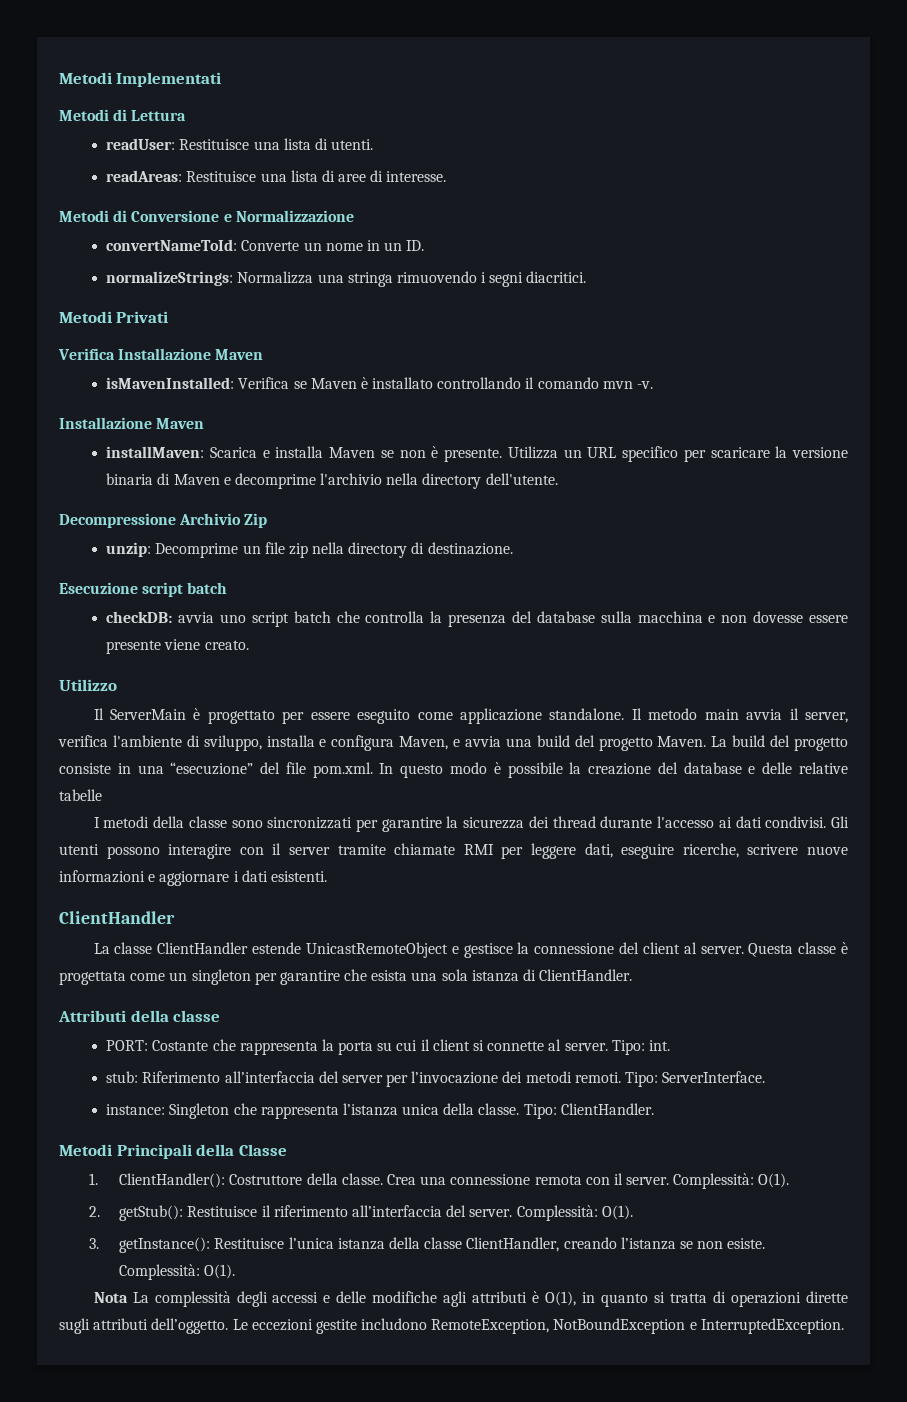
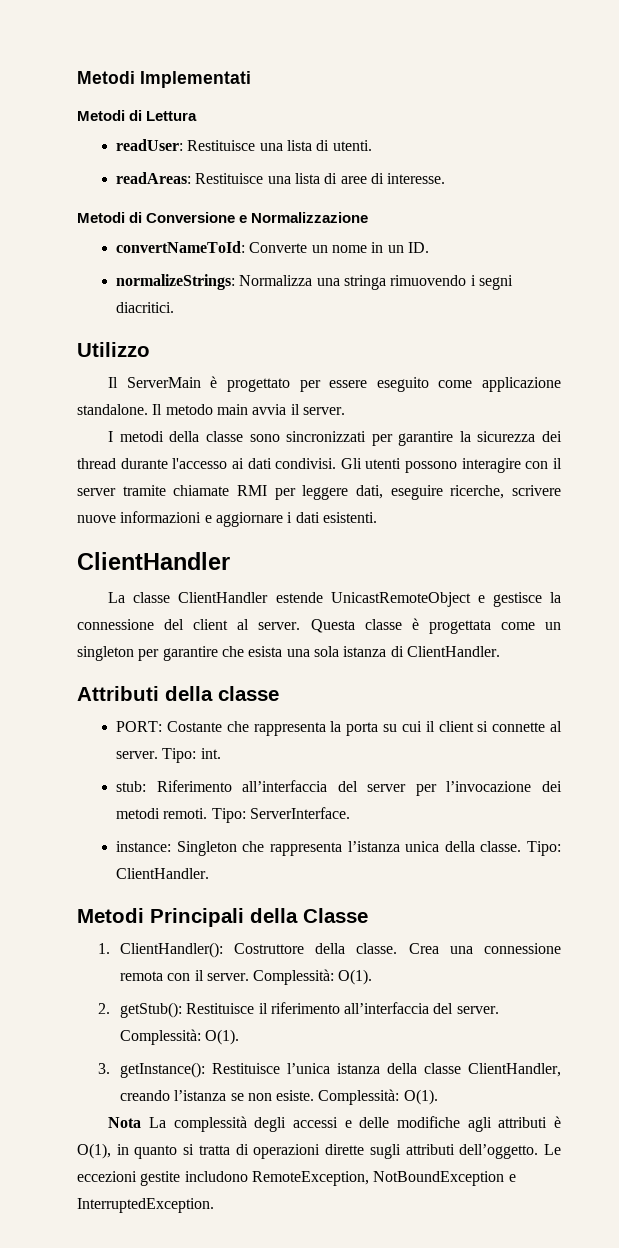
[59,311,169,323] [58,348,264,360] [106,377,654,389] [59,417,205,429] [106,446,848,462] [106,473,558,489] [59,513,268,528] [106,542,513,558] [59,582,228,597] [106,611,848,627] [106,639,249,654] // Metodi Privati // Verifica Installazione Maven // isMavenInstalled: Verifica se Maven è installato controllando il comando mvn -v. // Installazione Maven // installMaven: Scarica e installa Maven se non è presente. Utilizza un URL specifico per scaricare la versione binaria di Maven e decomprime l'archivio nella directory dell'utente. // Decompressione Archivio Zip // unzip: Decomprime un file zip nella directory di destinazione. // Esecuzione script batch // checkDB: avvia uno script batch che controlla la presenza del database sulla macchina e non dovesse essere presente viene creato. -> (175, 307) none
[804,712,848,723] [58,735,849,751] [59,762,849,778] [59,789,102,801] server, verifica l'ambiente di sviluppo, installa e configura Maven, e avvia una build del progetto Maven. La build del progetto consiste in una “esecuzione” del file pom.xml. In questo modo è possibile la creazione del database e delle relative tabelle -> [302,407,345,415] server.

